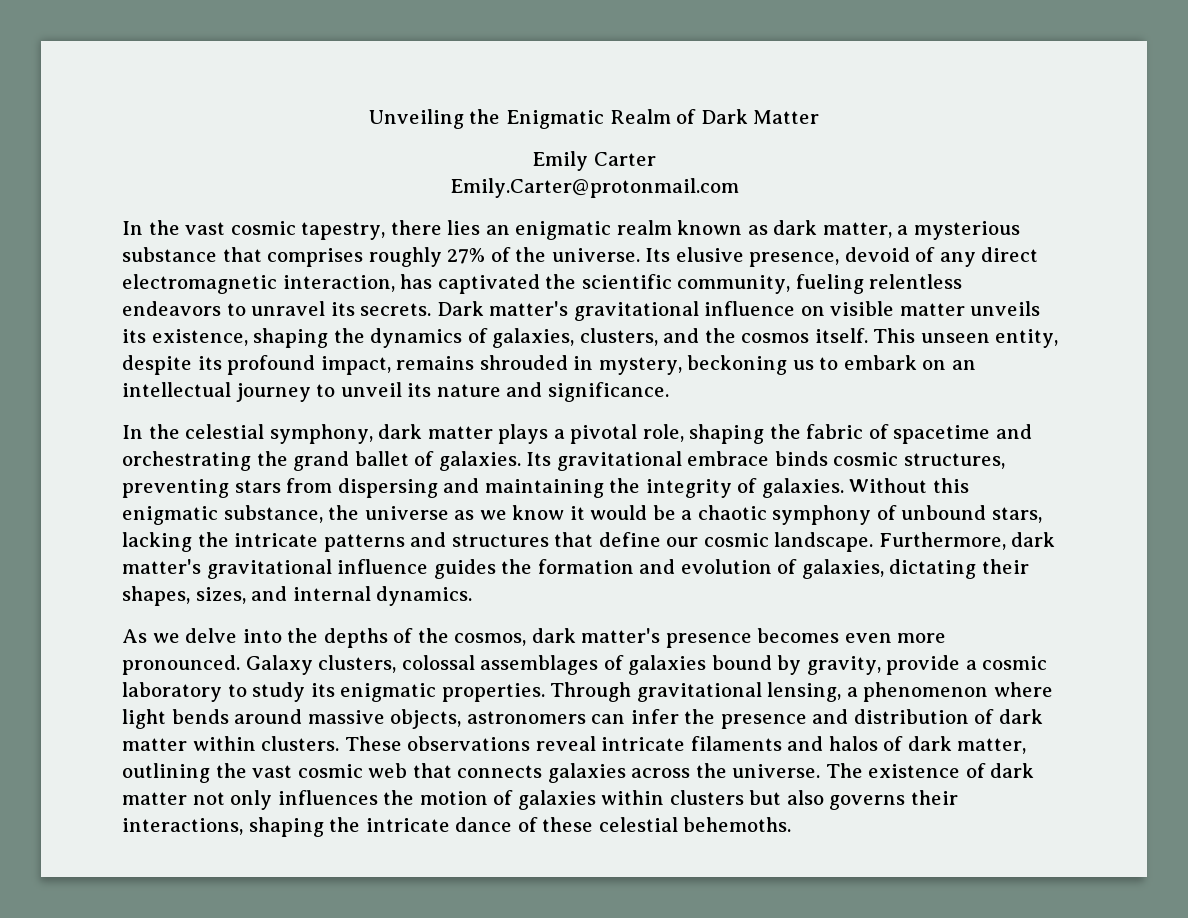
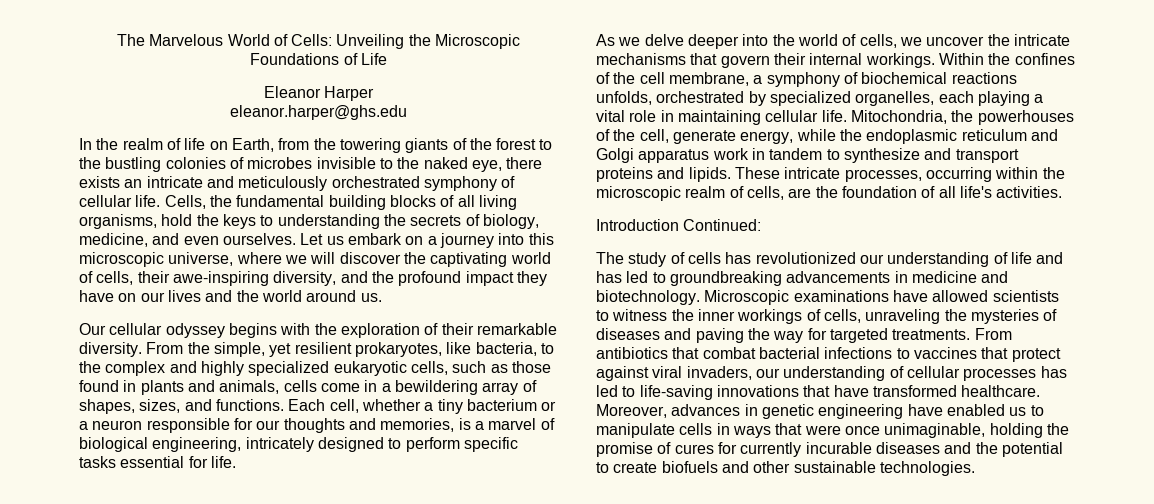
[368,109,820,129] [532,151,656,171] [449,178,739,198] [122,220,1021,240] [122,247,1039,267] [122,274,963,294] [122,301,1041,321] [122,328,1059,348] [122,355,976,375] [122,382,669,402] [122,424,1033,444] [122,451,1005,471] [122,478,969,498] [122,505,1043,525] [122,532,1056,552] [122,559,1029,579] [122,586,473,606] Unveiling the Enigmatic Realm of Dark Matter // Emily Carter // Emily.Carter@protonmail.com // In the vast cosmic tapestry, there lies an enigmatic realm known as dark matter, a mysterious substance that comprises roughly 27% of the universe. Its elusive presence, devoid of any direct electromagnetic interaction, has captivated the scientific community, fueling relentless endeavors to unravel its secrets. Dark matter's gravitational influence on visible matter unveils its existence, shaping the dynamics of galaxies, clusters, and the cosmos itself. This unseen entity, despite its profound impact, remains shrouded in mystery, beckoning us to embark on an intellectual journey to unveil its nature and significance. // In the celestial symphony, dark matter plays a pivotal role, shaping the fabric of spacetime and orchestrating the grand ballet of galaxies. Its gravitational embrace binds cosmic structures, preventing stars from dispersing and maintaining the integrity of galaxies. Without this enigmatic substance, the universe as we know it would be a chaotic symphony of unbound stars, lacking the intricate patterns and structures that define our cosmic landscape. Furthermore, dark matter's gravitational influence guides the formation and evolution of galaxies, dictating their shapes, sizes, and internal dynamics. -> [116,34,521,49] [250,53,387,65] [263,86,375,101] [230,105,407,120] [79,138,553,153] [79,157,543,172] [79,176,516,191] [79,195,517,210] [79,214,539,229] [79,233,554,248] [79,252,551,267] [79,271,547,286] [79,290,382,302] [79,323,557,338] [79,342,554,357] [79,361,551,376] [79,380,537,395] [79,399,557,414] [79,418,555,433] [79,437,518,452] [79,456,236,468] The Marvelous World of Cells: Unveiling the Microscopic Foundations of Life // Eleanor Harper // eleanor.harper@ghs.edu // In the realm of life on Earth, from the towering giants of the forest to the bustling colonies of microbes invisible to the naked eye, there exists an intricate and meticulously orchestrated symphony of cellular life. Cells, the fundamental building blocks of all living organisms, hold the keys to understanding the secrets of biology, medicine, and even ourselves. Let us embark on a journey into this microscopic universe, where we will discover the captivating world of cells, their awe-inspiring diversity, and the profound impact they have on our lives and the world around us. // Our cellular odyssey begins with the exploration of their remarkable diversity. From the simple, yet resilient prokaryotes, like bacteria, to the complex and highly specialized eukaryotic cells, such as those found in plants and animals, cells come in a bewildering array of shapes, sizes, and functions. Each cell, whether a tiny bacterium or a neuron responsible for our thoughts and memories, is a marvel of biological engineering, intricately designed to perform specific tasks essential for life.
(238, 635) none -> [687,34,739,49] deeper
[323,628,947,648] [122,655,1048,675] [122,682,1053,702] [122,709,1043,729] [122,736,1027,754] [122,763,1035,783] [122,790,958,810] [122,817,792,837] depths of the cosmos, dark matter's presence becomes even more pronounced. Galaxy clusters, colossal assemblages of galaxies bound by gravity, provide a cosmic laboratory to study its enigmatic properties. Through gravitational lensing, a phenomenon where light bends around massive objects, astronomers can infer the presence and distribution of dark matter within clusters. These observations reveal intricate filaments and halos of dark matter, outlining the vast cosmic web that connects galaxies across the universe. The existence of dark matter not only influences the motion of galaxies within clusters but also governs their interactions, shaping the intricate dance of these celestial behemoths. -> [797,34,1070,48] [596,53,1075,68] [596,72,1017,87] [596,91,1044,106] [596,110,1074,125] [596,129,1058,144] [596,148,1019,163] [596,167,1065,182] [596,186,1063,201] [596,219,762,231] [596,252,1064,267] [596,271,1009,286] [596,290,1059,305] [596,309,1058,324] [596,328,1012,343] [596,347,1061,362] [596,366,1067,381] [596,385,1041,400] [596,404,1044,419] [596,423,1069,438] [596,442,1063,457] [596,461,975,476] world of cells, we uncover the intricate mechanisms that govern their internal workings. Within the confines of the cell membrane, a symphony of biochemical reactions unfolds, orchestrated by specialized organelles, each playing a vital role in maintaining cellular life. Mitochondria, the powerhouses of the cell, generate energy, while the endoplasmic reticulum and Golgi apparatus work in tandem to synthesize and transport proteins and lipids. These intricate processes, occurring within the microscopic realm of cells, are the foundation of all life's activities. // Introduction Continued: // The study of cells has revolutionized our understanding of life and has led to groundbreaking advancements in medicine and biotechnology. Microscopic examinations have allowed scientists to witness the inner workings of cells, unraveling the mysteries of diseases and paving the way for targeted treatments. From antibiotics that combat bacterial infections to vaccines that protect against viral invaders, our understanding of cellular processes has led to life-saving innovations that have transformed healthcare. Moreover, advances in genetic engineering have enabled us to manipulate cells in ways that were once unimaginable, holding the promise of cures for currently incurable diseases and the potential to create biofuels and other sustainable technologies.

